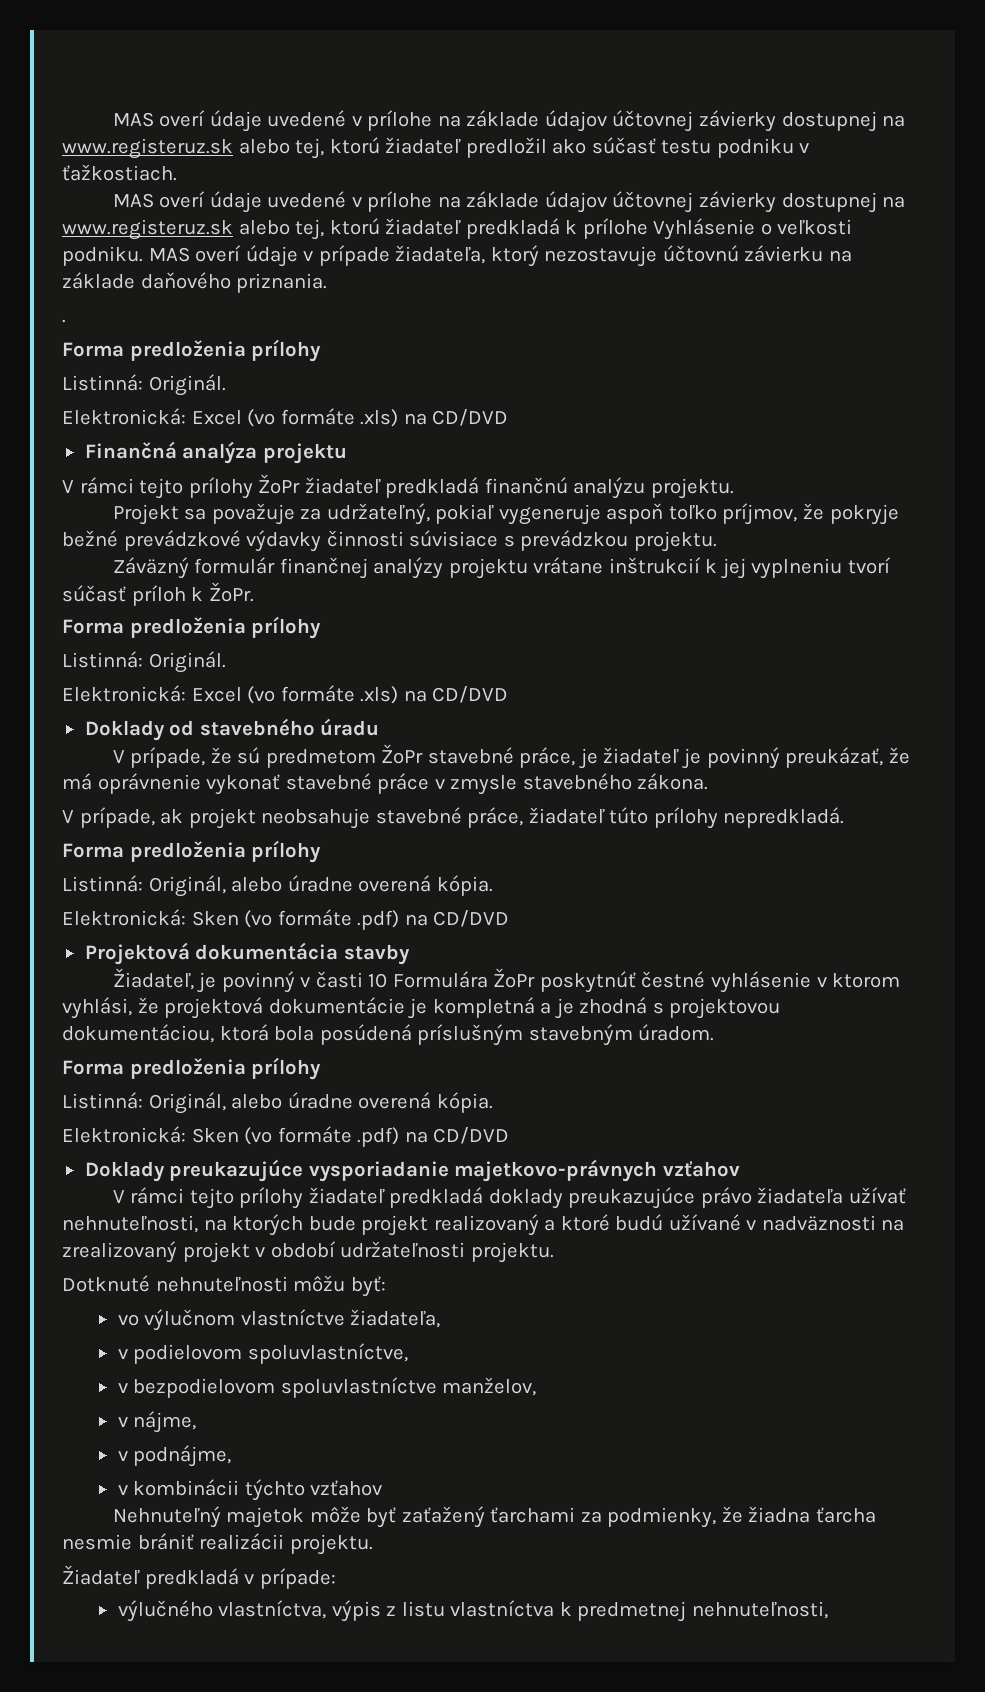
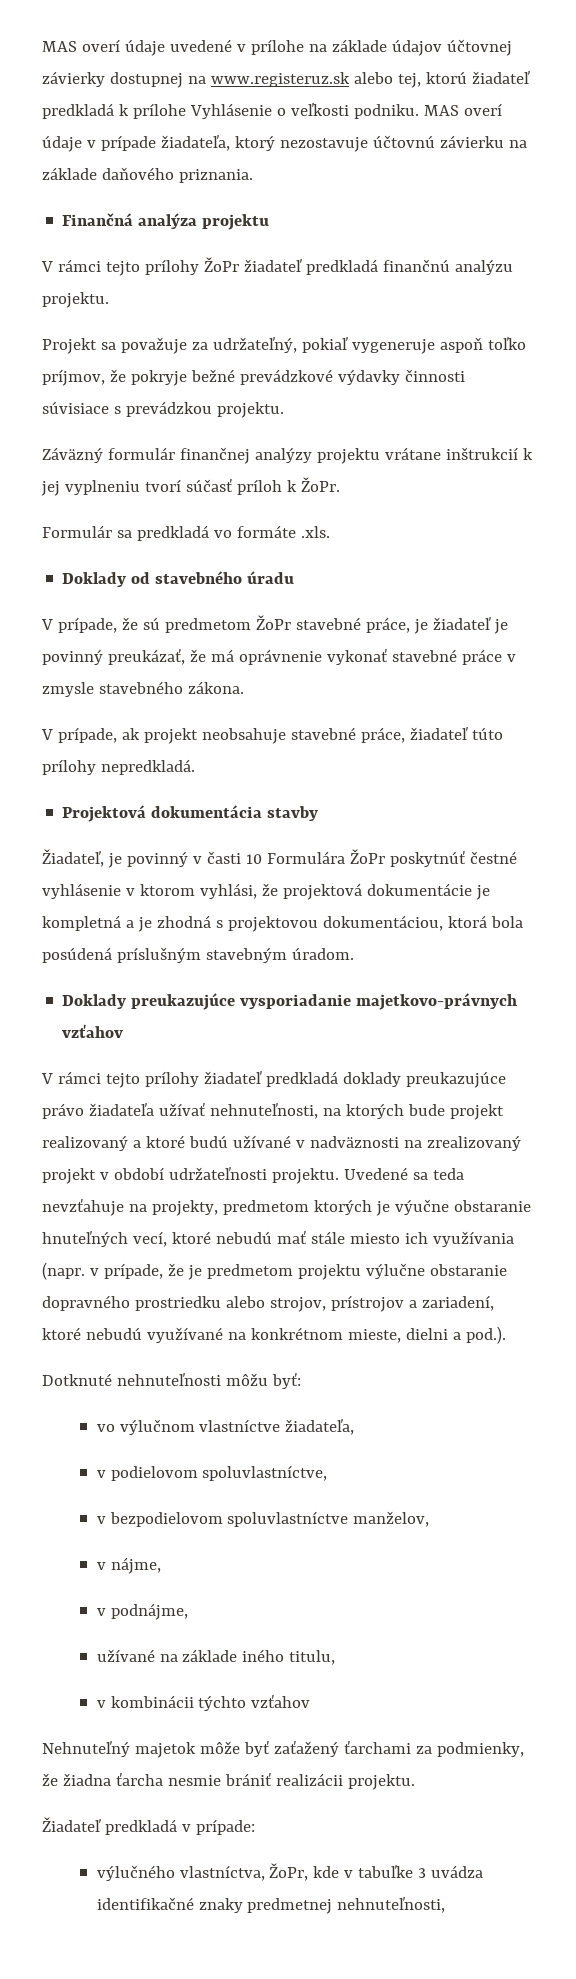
[465,137,810,158] [62,164,177,181] [112,191,906,213] [62,218,462,240] predložil ako súčasť testu podniku v ťažkostiach. // MAS overí údaje uvedené v prílohe na základe údajov účtovnej závierky dostupnej na www.registeruz.sk alebo tej, ktorú žiadateľ -> (530, 77) none
[62,319,66,323] [62,339,322,362] [62,374,226,396] [62,408,509,427] // . // Forma predloženia prílohy // Listinná: Originál. // Elektronická: Excel (vo formáte .xls) na CD/DVD -> (253, 176) none
[62,616,322,639] [62,651,226,673] [62,685,509,704] Forma predloženia prílohy // Listinná: Originál. // Elektronická: Excel (vo formáte .xls) na CD/DVD -> [42,525,330,541] Formulár sa predkladá vo formáte .xls.
[62,840,322,863] [62,875,493,897] [62,909,510,930] // Forma predloženia prílohy // Listinná: Originál, alebo úradne overená kópia. // Elektronická: Sken (vo formáte .pdf) na CD/DVD -> (195, 767) none
[62,1057,322,1080] [62,1092,493,1114] [62,1126,510,1147] // Forma predloženia prílohy // Listinná: Originál, alebo úradne overená kópia. // Elektronická: Sken (vo formáte .pdf) na CD/DVD -> (354, 953) none
(554, 1252) none -> [343,1167,464,1180] [42,1198,531,1216] [42,1230,514,1247] [42,1262,507,1280] [42,1295,494,1312] [42,1326,506,1344] Uvedené sa teda nevzťahuje na projekty, predmetom ktorých je výučne obstaranie hnuteľných vecí, ktoré nebudú mať stále miesto ich využívania (napr. v prípade, že je predmetom projektu výlučne obstaranie dopravného prostriedku alebo strojov, prístrojov a zariadení, ktoré nebudú využívané na konkrétnom mieste, dielni a pod.).
(232, 1456) none -> [96,1649,336,1665] // užívané na základe iného titulu,
[331,1600,572,1622] výpis z listu vlastníctva k -> [269,1863,484,1881] [96,1897,243,1913] ŽoPr, kde v tabuľke 3 uvádza identifikačné znaky

